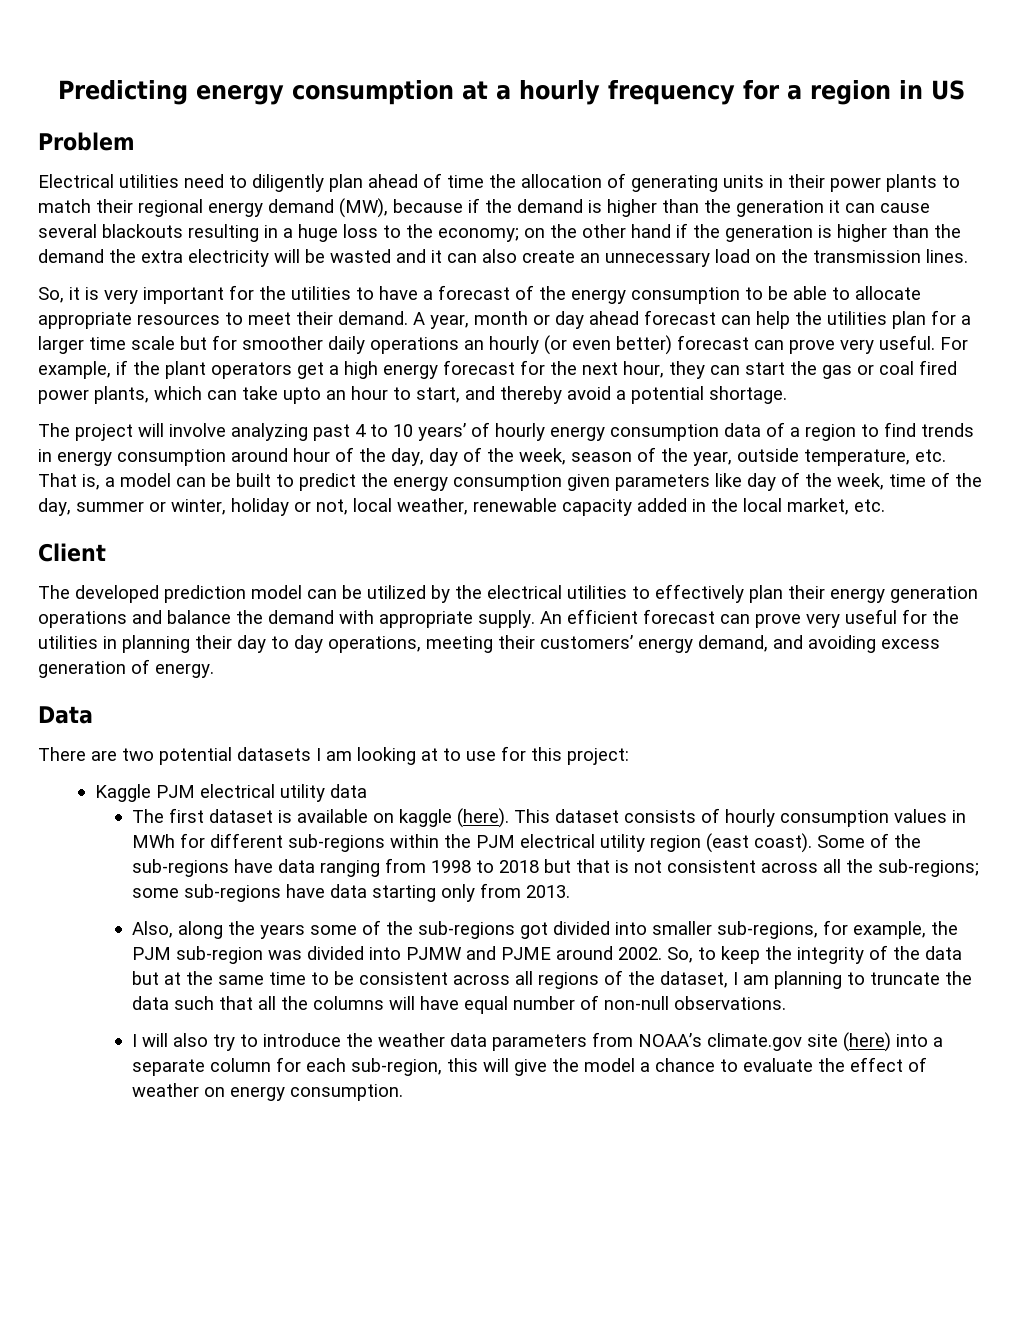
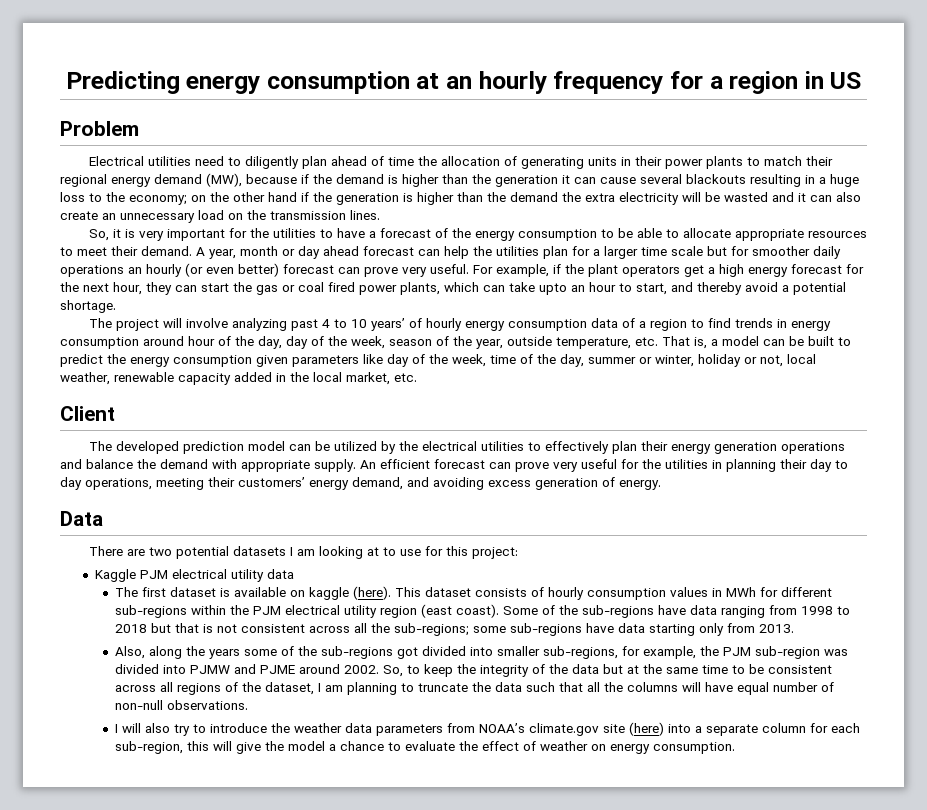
[495,85,511,100] a -> [446,76,473,89] an

